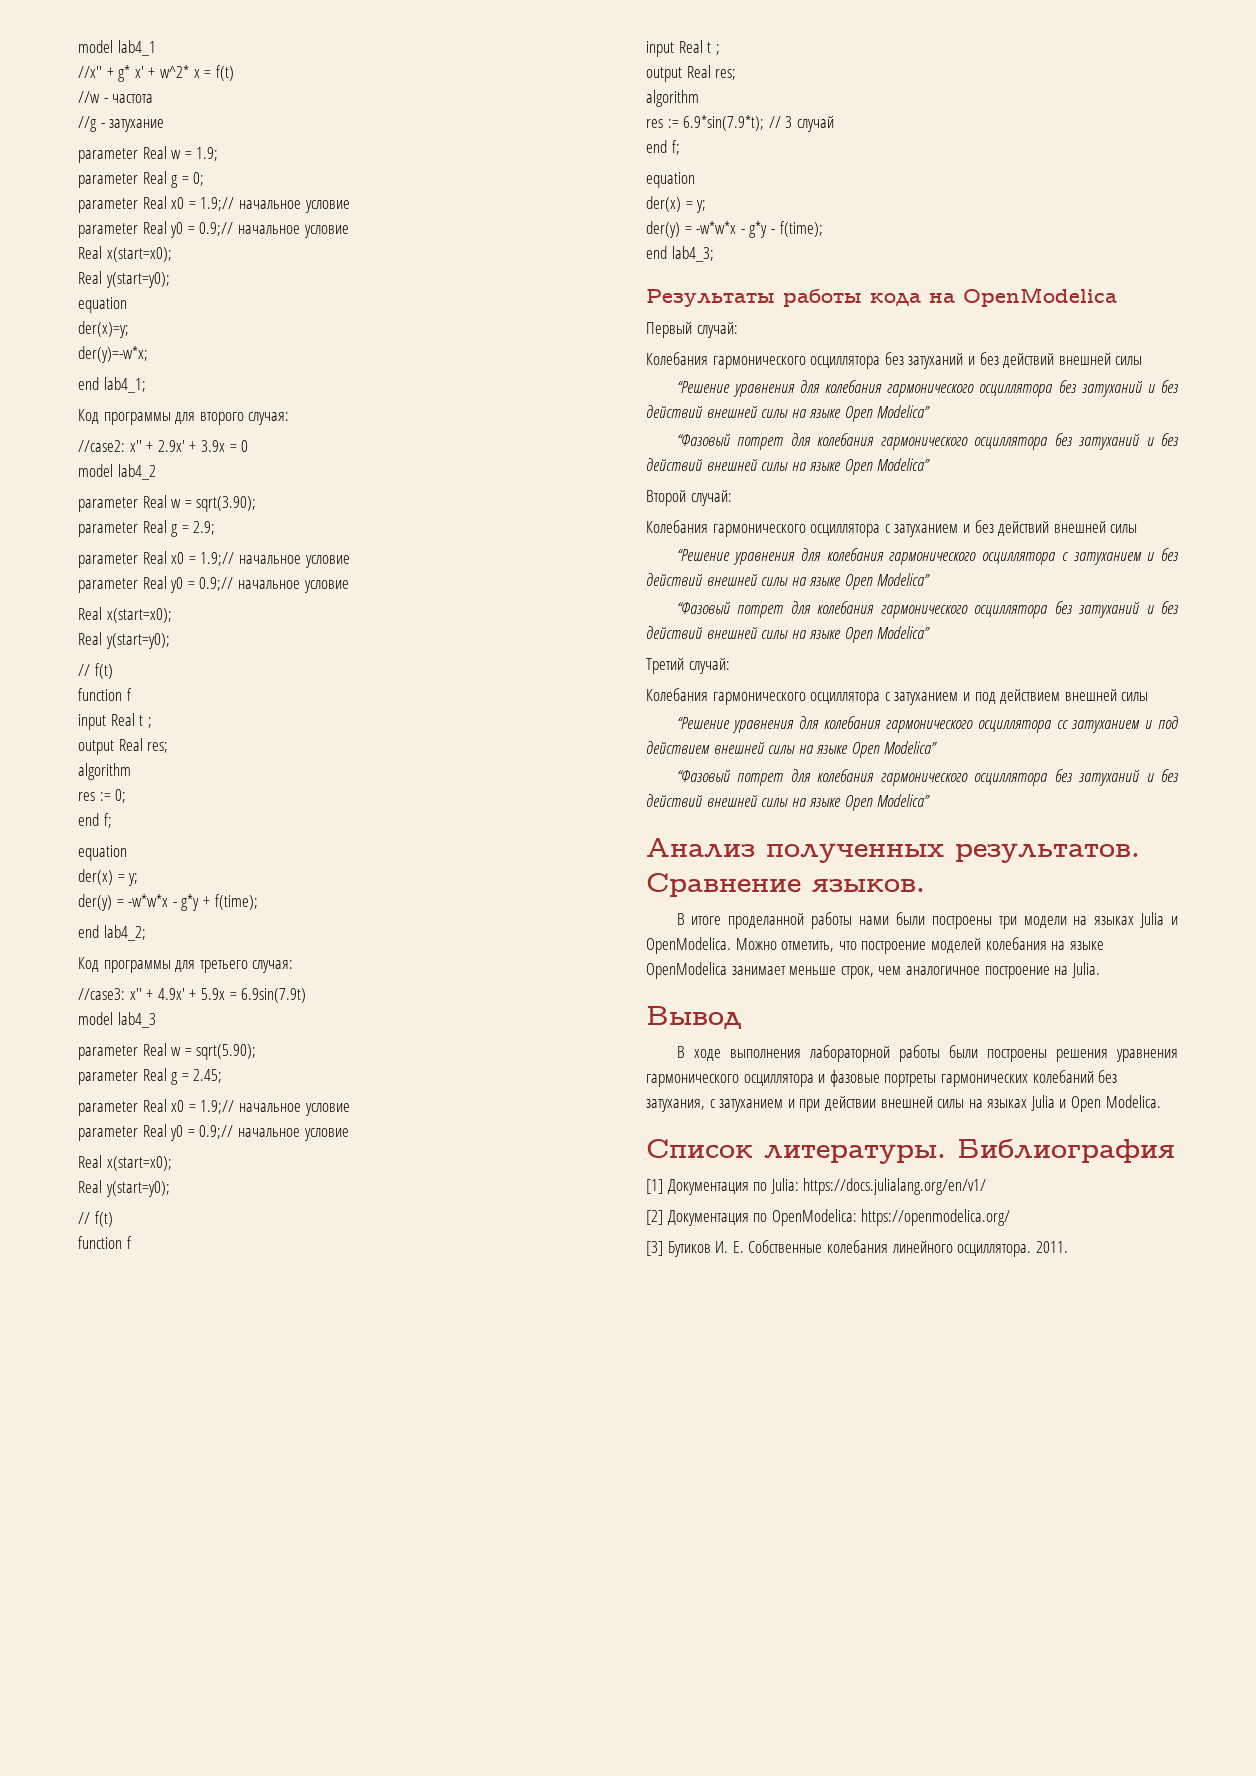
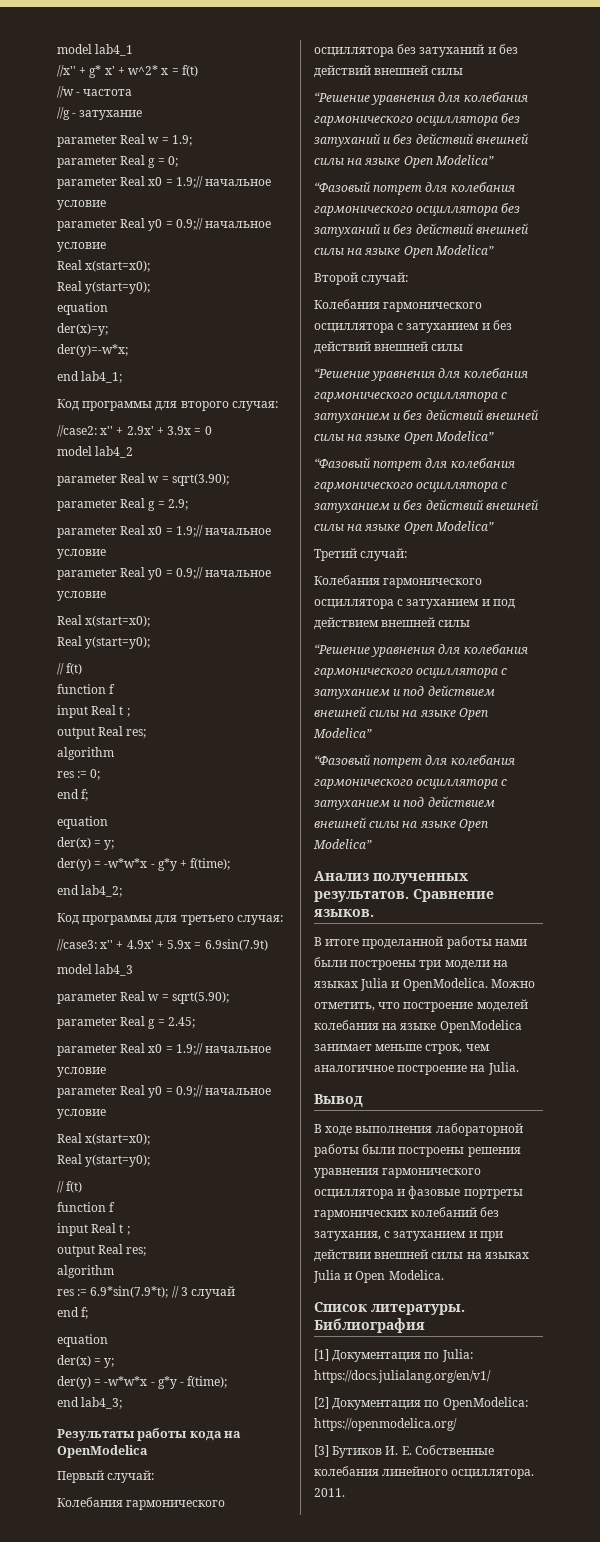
[1054,601,1141,618] без затуханий -> [501,482,508,489] [314,503,390,513] c затуханием
[1056,720,1068,729] cc -> [501,668,508,675] c
[1054,769,1178,786] [646,794,703,807] без затуханий и без действий -> [501,779,508,786] [314,796,495,810] с затуханием и под действием

